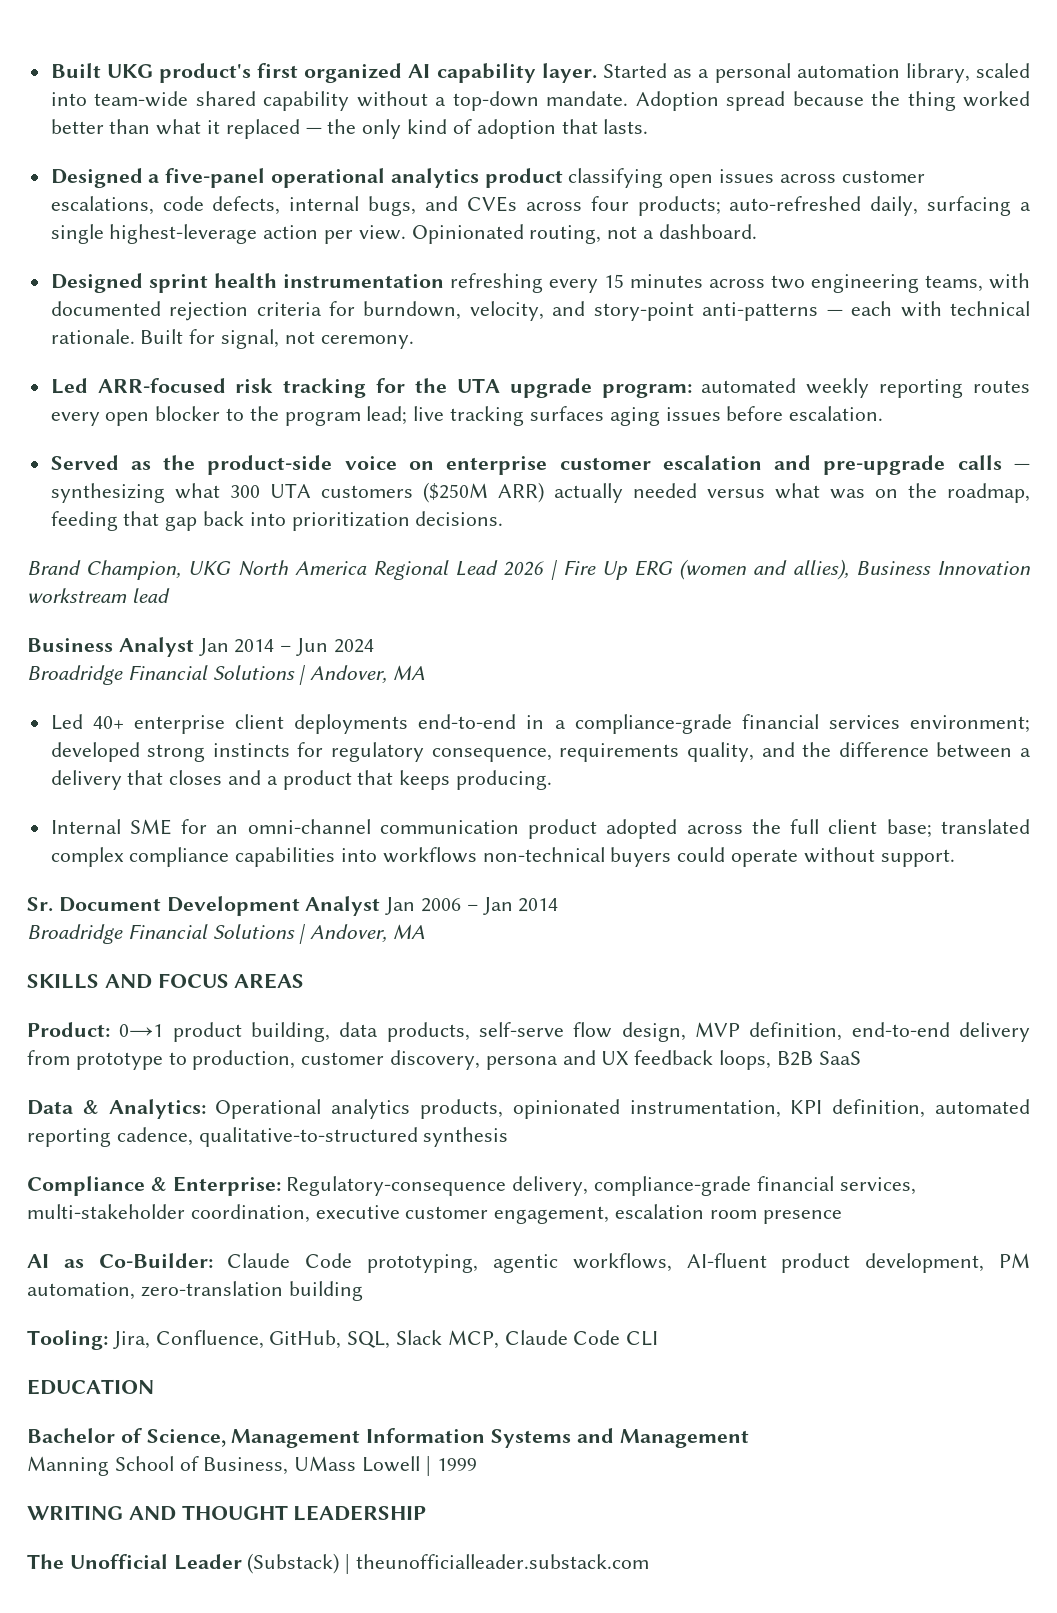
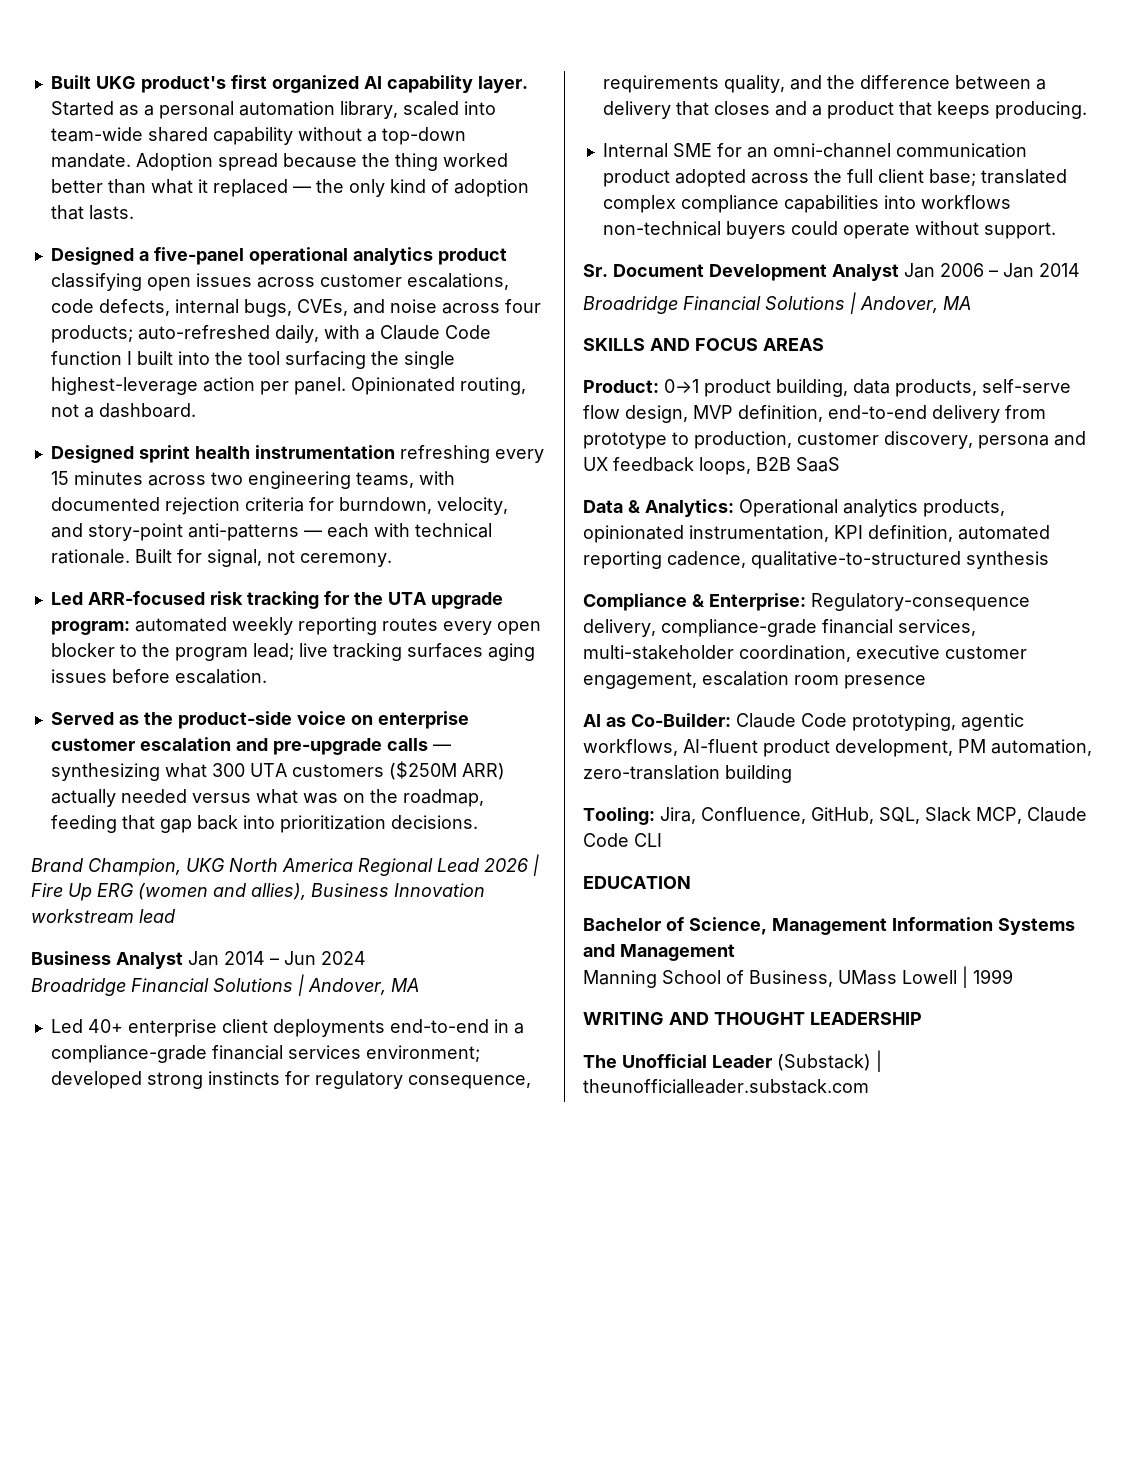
[425,196,517,212] and CVEs -> [296,299,437,316] CVEs, and noise
[927,196,1032,216] surfacing a -> [323,325,491,340] [50,351,399,369] with a Claude Code function I built into the tool surfacing the
[358,225,406,240] view. -> [293,377,346,395] panel.

